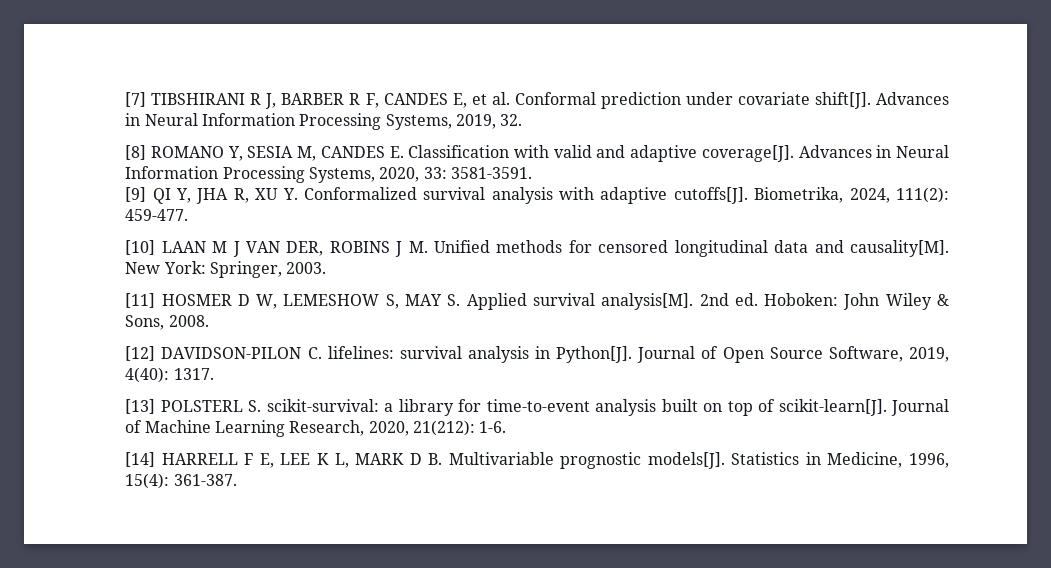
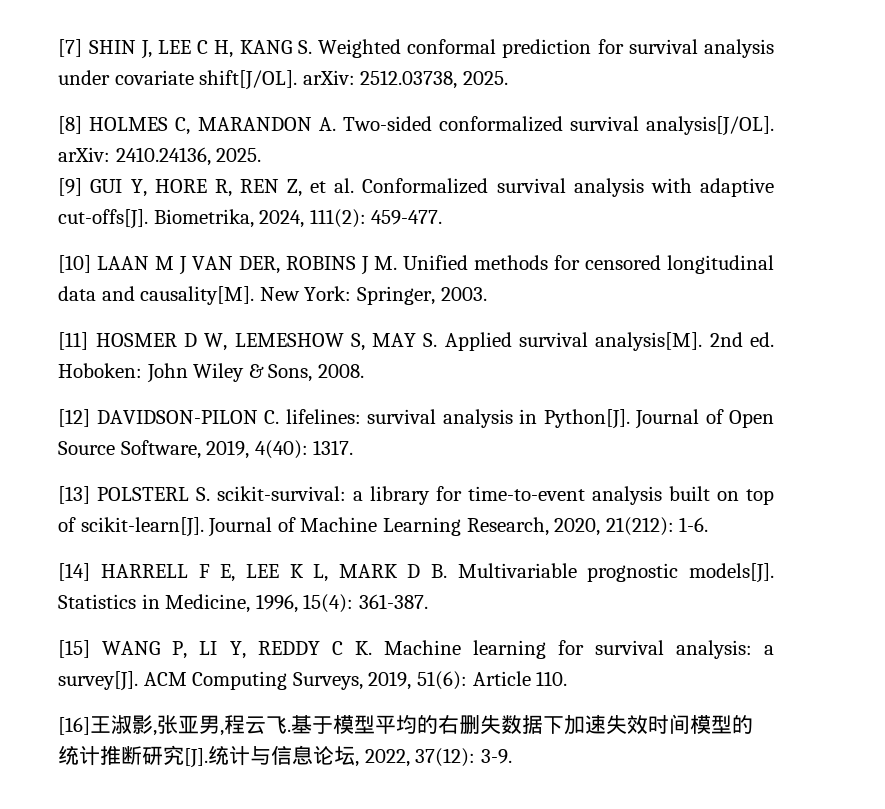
[151,92,949,109] [125,113,523,130] [125,145,949,162] [125,166,532,183] [125,187,298,204] TIBSHIRANI R J, BARBER R F, CANDES E, et al. Conformal prediction under covariate shift[J]. Advances in Neural Information Processing Systems, 2019, 32. // [8] ROMANO Y, SESIA M, CANDES E. Classification with valid and adaptive coverage[J]. Advances in Neural Information Processing Systems, 2020, 33: 3581-3591. // [9] QI Y, JHA R, XU Y. -> [88,39,774,59] [58,70,508,90] [58,116,774,136] [58,147,262,166] [58,178,355,197] SHIN J, LEE C H, KANG S. Weighted conformal prediction for survival analysis under covariate shift[J/OL]. arXiv: 2512.03738, 2025. // [8] HOLMES C, MARANDON A. Two-sided conformalized survival analysis[J/OL]. arXiv: 2410.24136, 2025. // [9] GUI Y, HORE R, REN Z, et al.
[673,187,748,204] cutoffs[J]. -> [58,209,149,229] cut-offs[J].
(237, 480) none -> [58,640,775,659] [58,671,568,691] [58,714,754,736] [58,745,512,768] // [15] WANG P, LI Y, REDDY C K. Machine learning for survival analysis: a survey[J]. ACM Computing Surveys, 2019, 51(6): Article 110. // [16]王淑影,张亚男,程云飞.基于模型平均的右删失数据下加速失效时间模型的统计推断研究[J].统计与信息论坛, 2022, 37(12): 3-9.

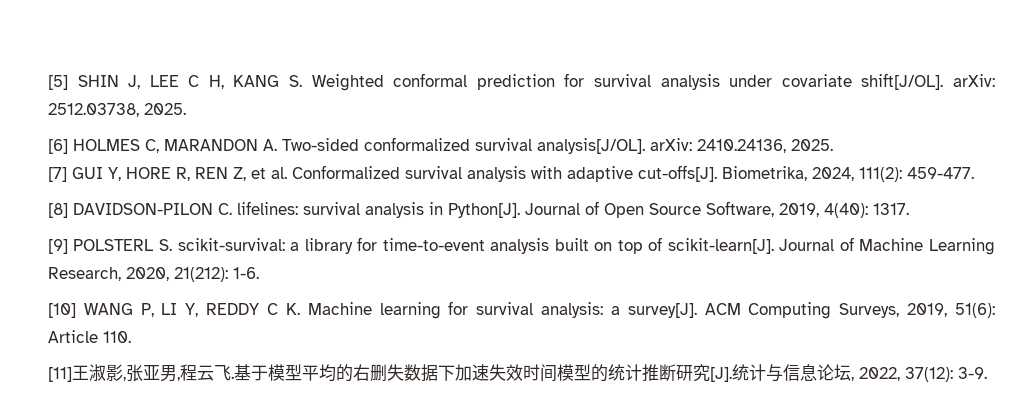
[58,39,83,57] [7] -> [47,75,68,90] [5]
[58,116,83,134] [8] -> [47,139,68,154] [6]
[58,178,83,196] [9] -> [47,167,67,182] [7]
[58,255,775,275] [58,286,487,305] [58,332,775,351] [58,363,364,383] [58,409,91,427] [10] LAAN M J VAN DER, ROBINS J M. Unified methods for censored longitudinal data and causality[M]. New York: Springer, 2003. // [11] HOSMER D W, LEMESHOW S, MAY S. Applied survival analysis[M]. 2nd ed. Hoboken: John Wiley & Sons, 2008. // [12] -> [47,203,68,218] [8]
[58,486,91,504] [13] -> [47,239,68,254] [9]
[58,563,774,583] [58,594,428,613] [58,640,91,658] [14] HARRELL F E, LEE K L, MARK D B. Multivariable prognostic models[J]. Statistics in Medicine, 1996, 15(4): 361-387. // [15] -> [47,303,76,318] [10]
[58,717,91,735] [16] -> [47,367,72,382] [11]

